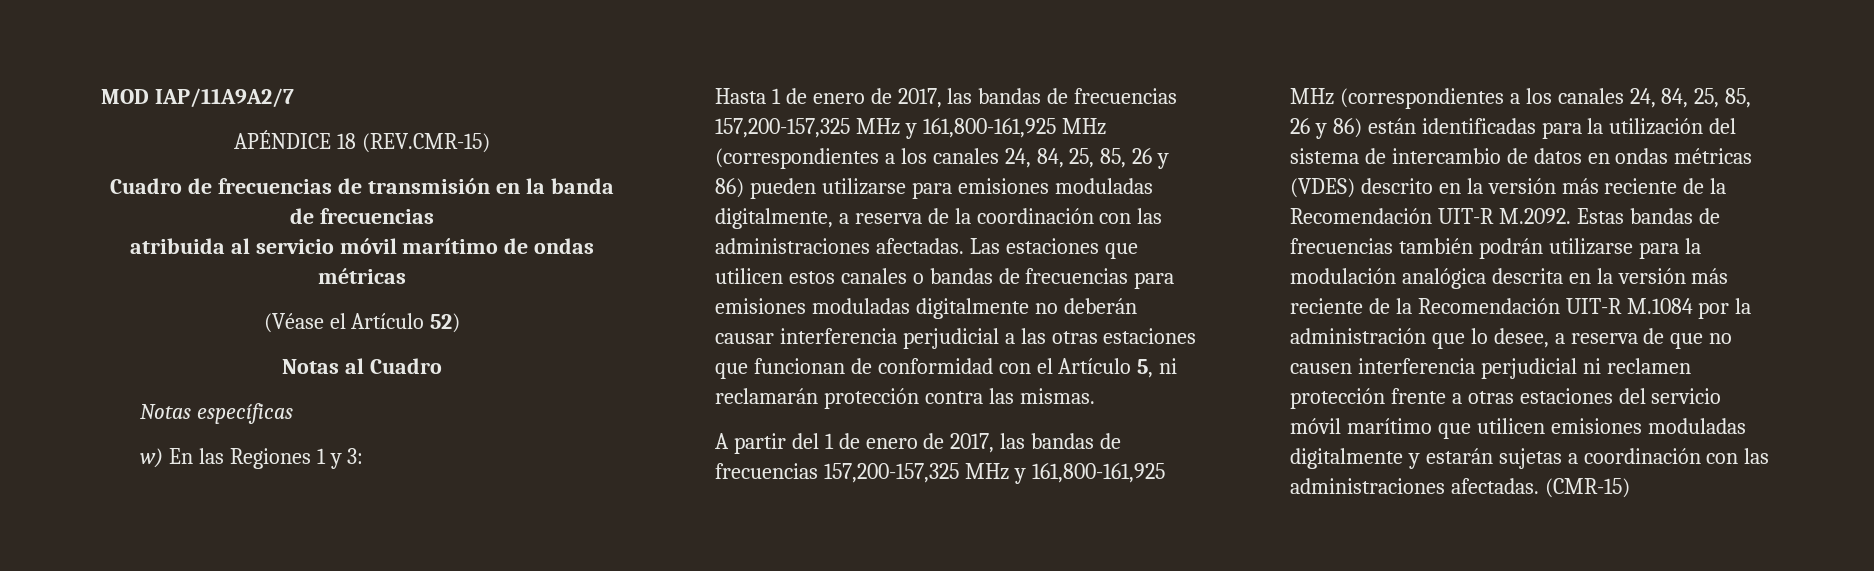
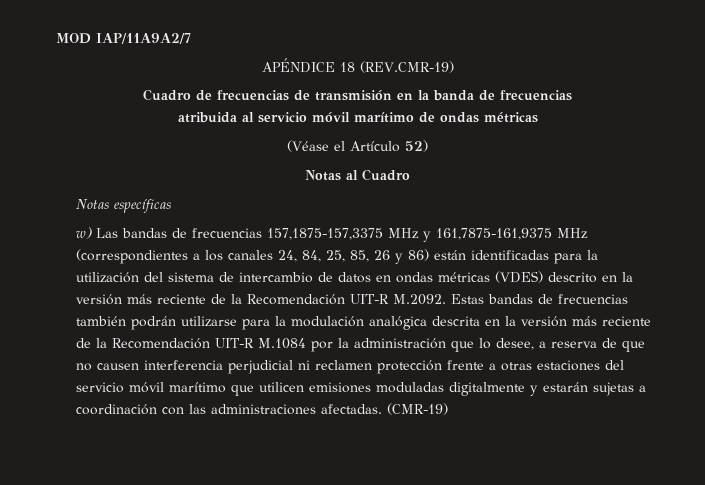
[361,133,490,153] (REV.CMR-15) -> [359,61,454,73] (REV.CMR-19)
[168,448,364,469] [714,88,1178,108] [714,118,1106,139] [714,148,1170,169] [714,178,1153,199] [714,208,1163,229] [714,238,1138,259] [714,268,1175,289] [714,298,1137,319] [714,328,1197,349] [714,358,1178,379] [714,388,1095,409] [714,433,1122,454] [714,463,1165,484] En las Regiones 1 y 3: // Hasta 1 de enero de 2017, las bandas de frecuencias 157,200-157,325 MHz y 161,800-161,925 MHz (correspondientes a los canales 24, 84, 25, 85, 26 y 86) pueden utilizarse para emisiones moduladas digitalmente, a reserva de la coordinación con las administraciones afectadas. Las estaciones que utilicen estos canales o bandas de frecuencias para emisiones moduladas digitalmente no deberán causar interferencia perjudicial a las otras estaciones que funcionan de conformidad con el Artículo 5, ni reclamarán protección contra las mismas. // A partir del 1 de enero de 2017, las bandas de frecuencias 157,200-157,325 MHz y 161,800-161,925 -> [96,228,553,242] Las bandas de frecuencias 157,1875-157,3375 MHz y 161,7875-161,9375
[1544,478,1630,498] (CMR-15) -> [387,403,449,415] (CMR-19)

